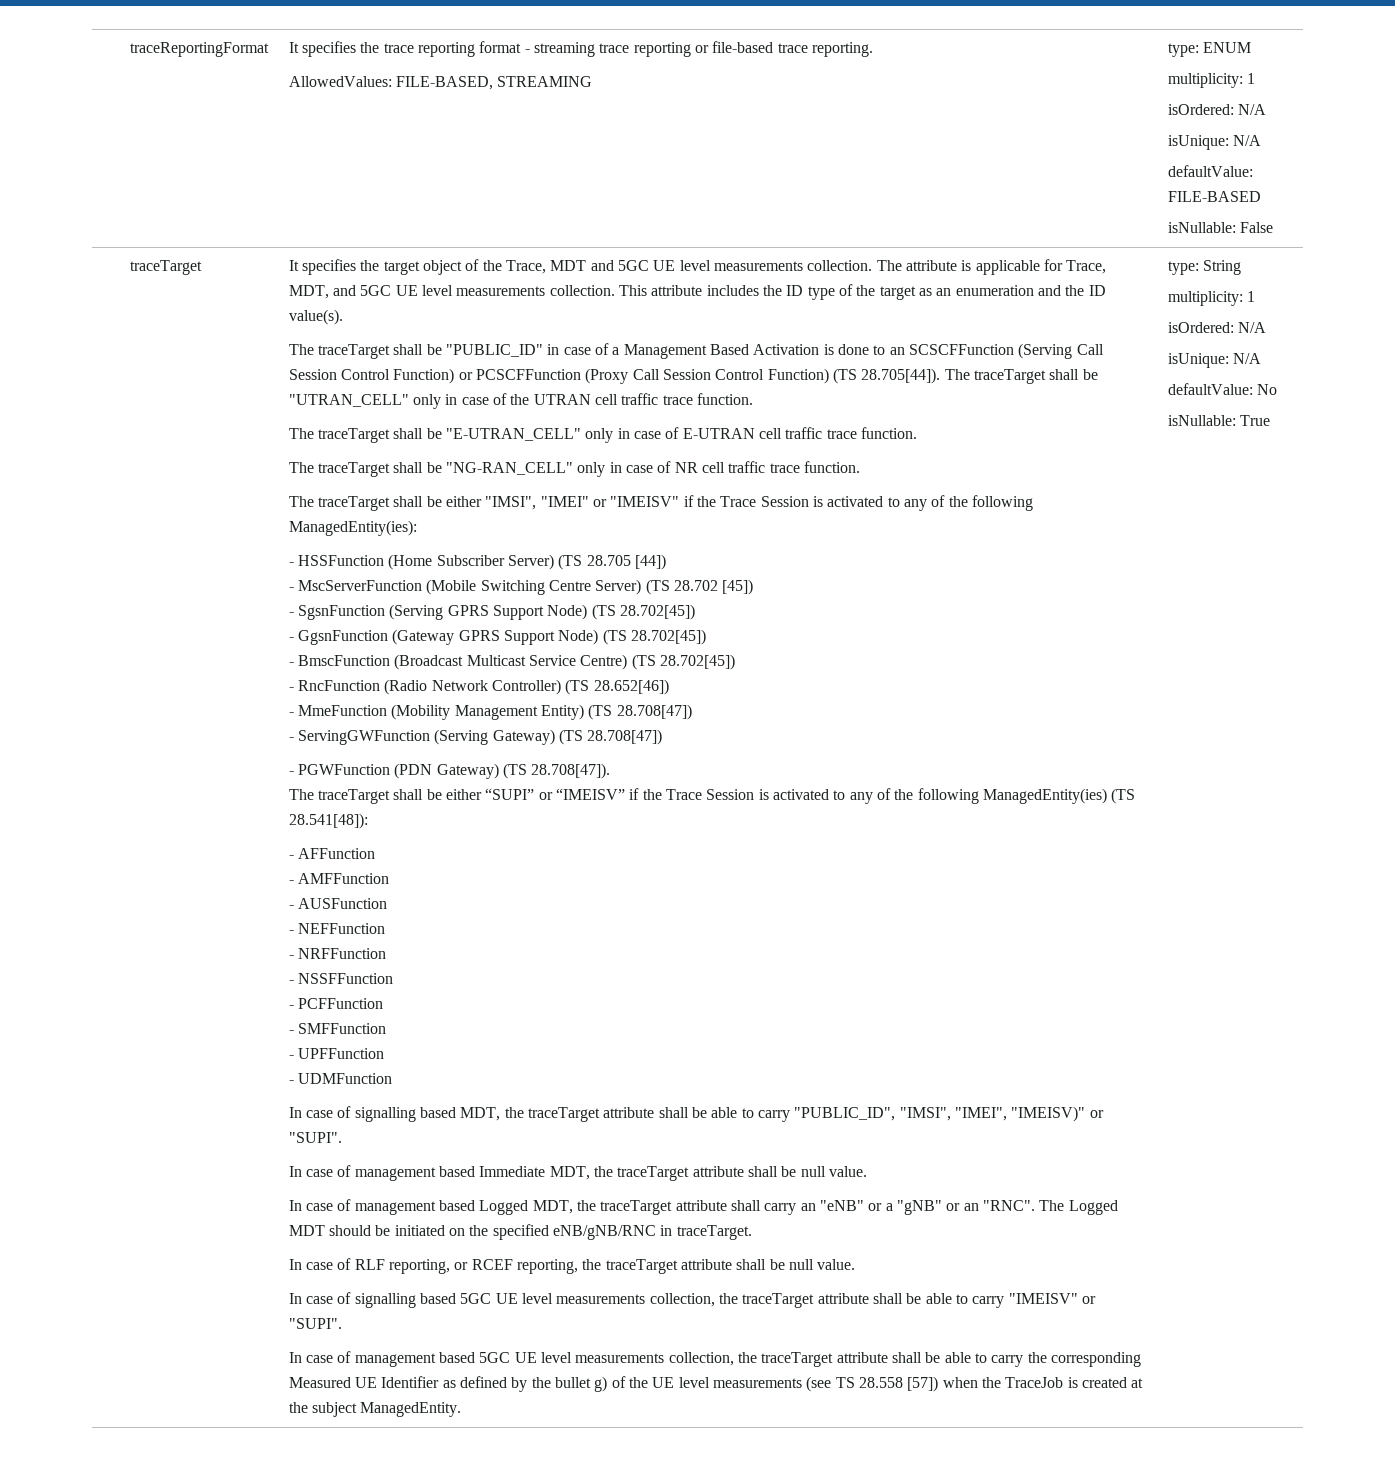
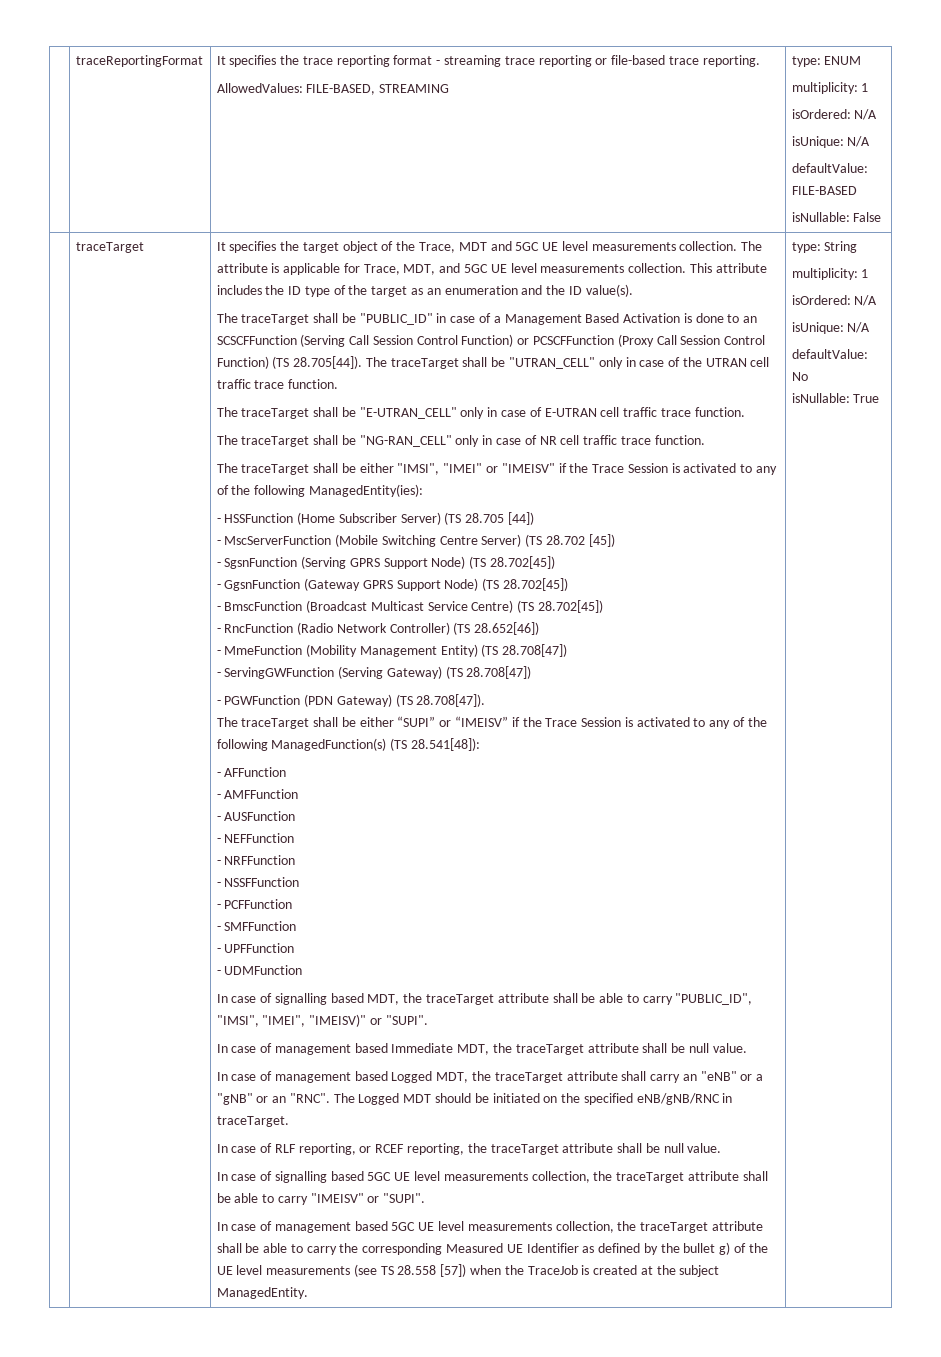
[982,788,1107,804] ManagedEntity(ies) -> [271,738,387,751] ManagedFunction(s)

